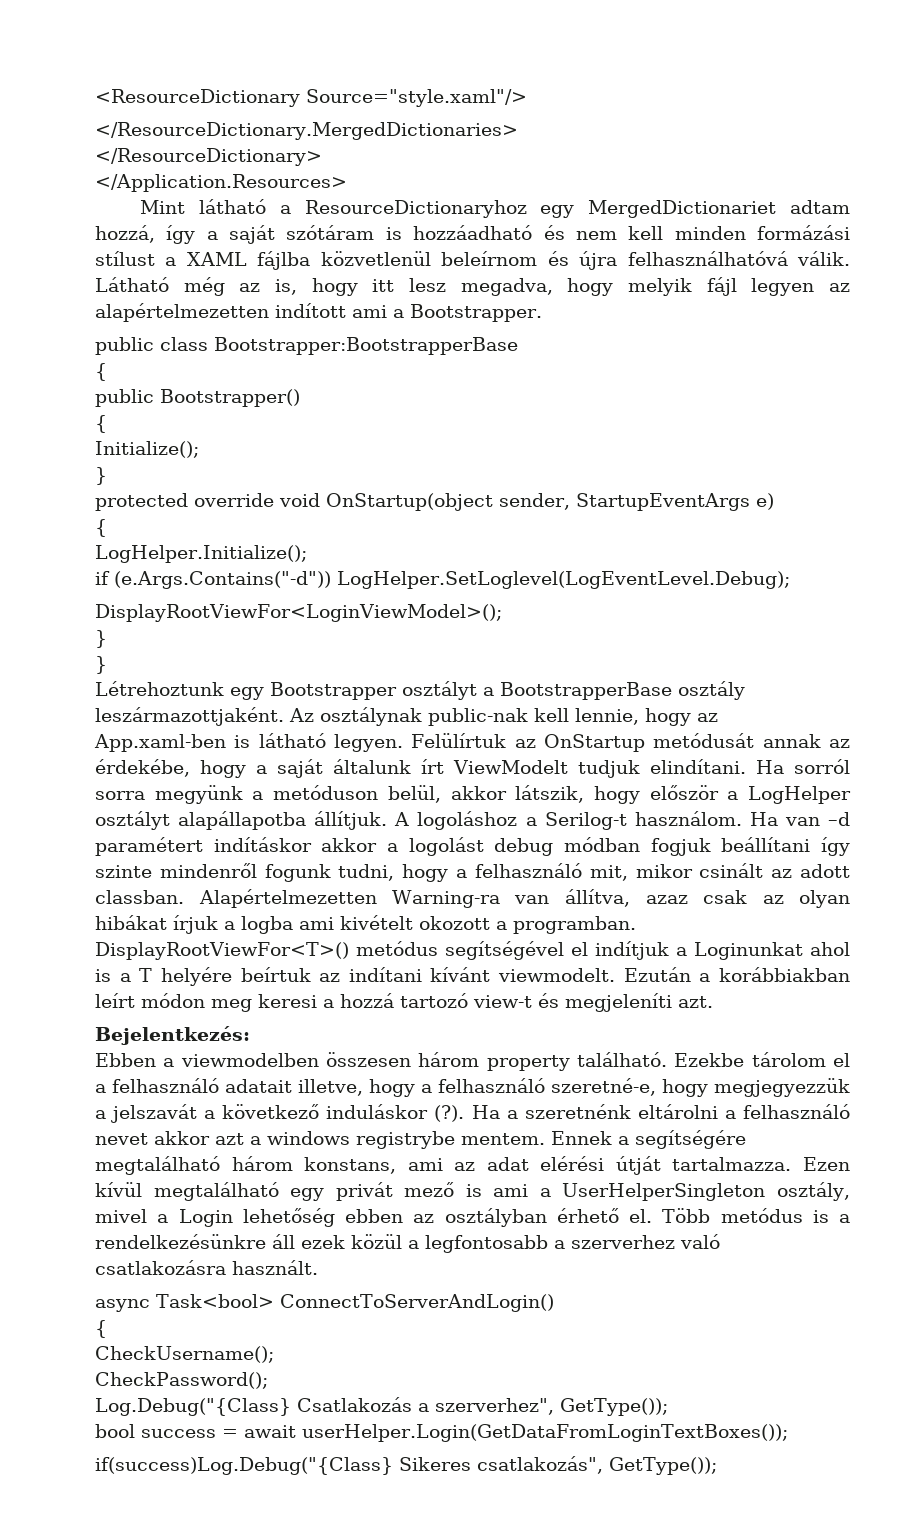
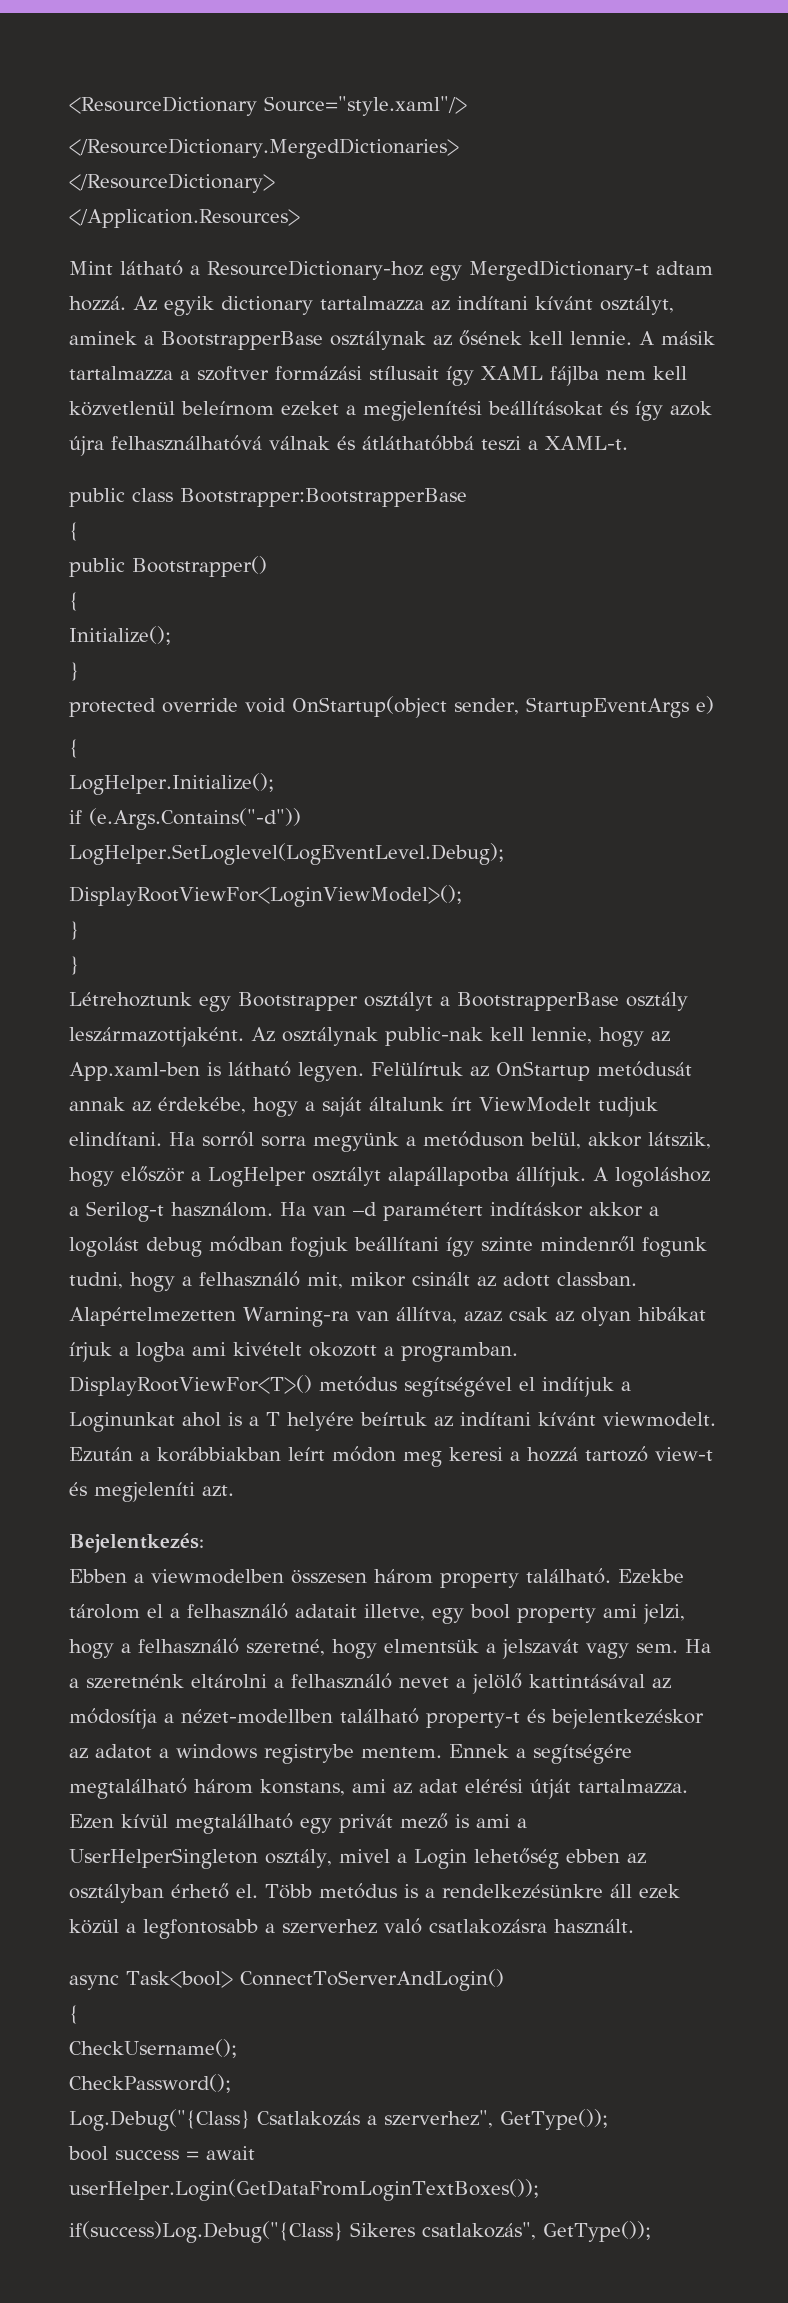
[304,200,850,218] [95,225,851,244] [95,251,850,270] [95,277,850,296] [95,303,542,322] ResourceDictionaryhoz egy MergedDictionariet adtam hozzá, így a saját szótáram is hozzáadható és nem kell minden formázási stílust a XAML fájlba közvetlenül beleírnom és újra felhasználhatóvá válik. Látható még az is, hogy itt lesz megadva, hogy melyik fájl legyen az alapértelmezetten indított ami a Bootstrapper. -> [207,260,713,281] [69,296,674,316] [69,330,715,350] [69,366,687,386] [69,401,712,421] [69,435,628,456] ResourceDictionary-hoz egy MergedDictionary-t adtam hozzá. Az egyik dictionary tartalmazza az indítani kívánt osztályt, aminek a BootstrapperBase osztálynak az ősének kell lennie. A másik tartalmazza a szoftver formázási stílusait így XAML fájlba nem kell közvetlenül beleírnom ezeket a megjelenítési beállításokat és így azok újra felhasználhatóvá válnak és átláthatóbbá teszi a XAML-t.
[369,1078,850,1097] [95,1104,465,1123] hogy a felhasználó szeretné-e, hogy megjegyezzük a jelszavát a következő induláskor (?). -> [432,1604,685,1624] [69,1638,678,1659] egy bool property ami jelzi, hogy a felhasználó szeretné, hogy elmentsük a jelszavát vagy sem.
[154,1131,244,1145] akkor azt -> [456,1673,671,1694] [69,1708,704,1729] [69,1744,152,1759] a jelölő kattintásával az módosítja a nézet-modellben található property-t és bejelentkezéskor az adatot

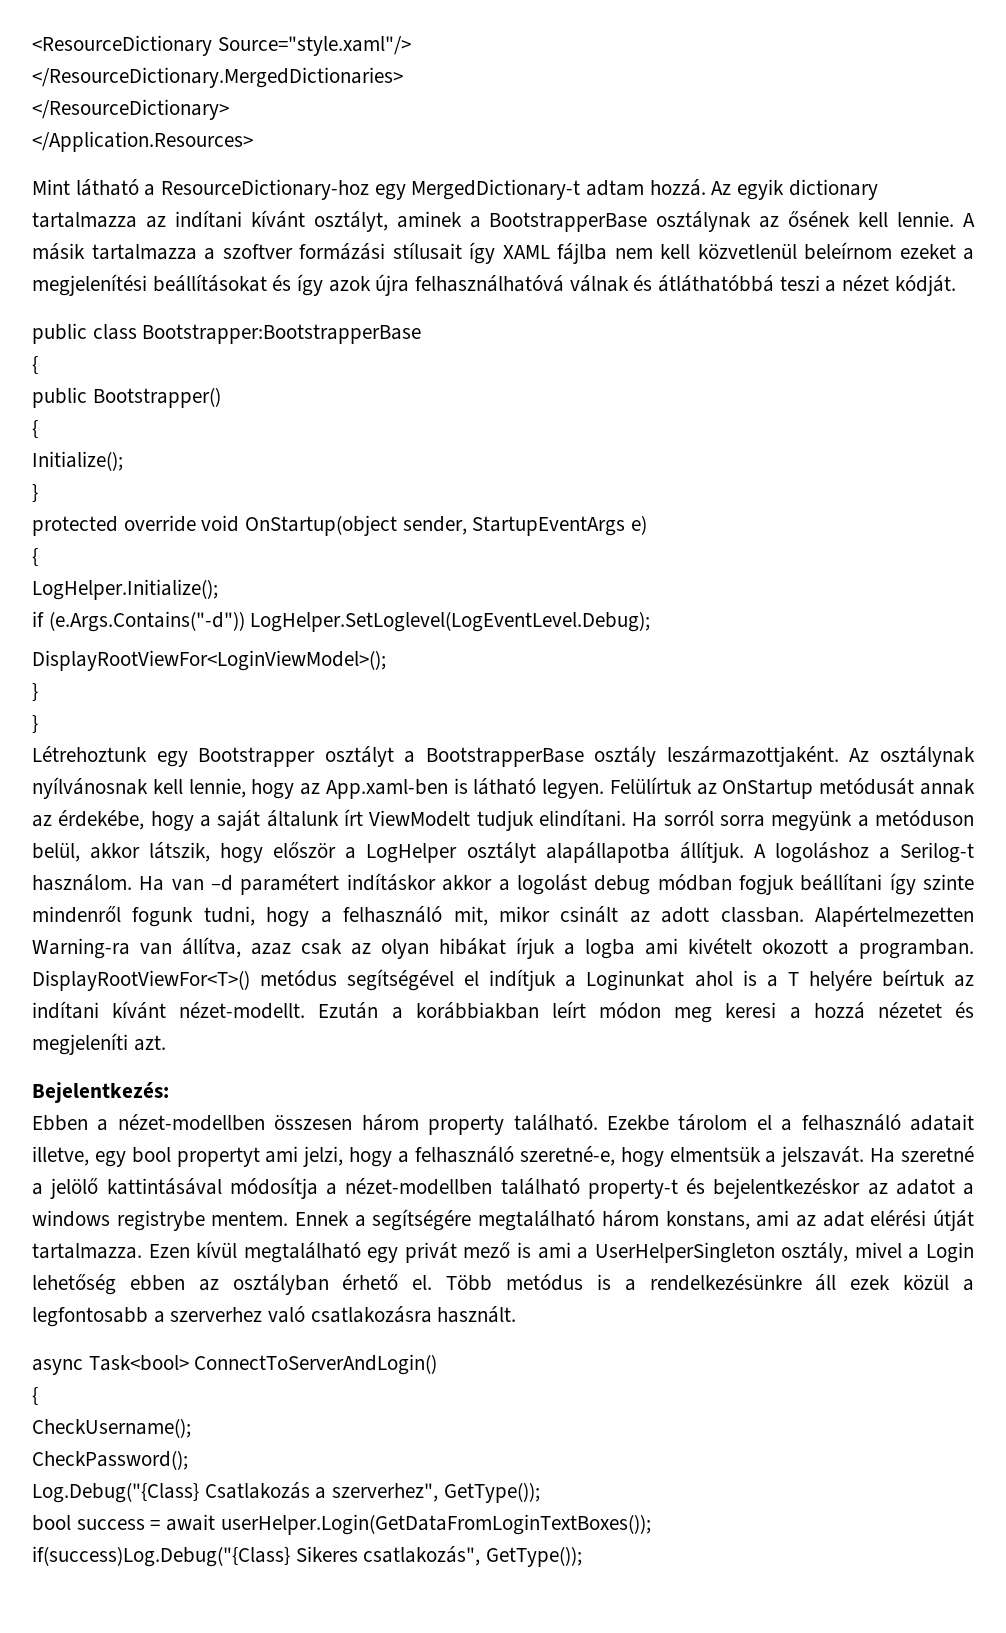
[545,436,628,450] XAML-t. -> [842,275,956,296] nézet kódját.
[385,1027,483,1046] public-nak -> [32,777,148,799] nyílvánosnak
[603,1412,716,1427] viewmodelt. -> [179,1002,306,1019] nézet-modellt.
[585,1446,713,1462] tartozó view-t -> [877,1002,942,1018] nézetet
[151,1569,284,1584] viewmodelben -> [117,1114,265,1131] nézet-modellben
[517,1607,596,1623] property -> [176,1147,260,1167] propertyt
[246,1639,325,1656] szeretné, -> [519,1146,615,1166] szeretné-e,
[502,1639,711,1659] [69,1673,449,1689] jelszavát vagy sem. Ha a szeretnénk eltárolni a felhasználó nevet -> [781,1146,975,1167] jelszavát. Ha szeretné
[652,1678,671,1689] az -> (222, 1186) none

